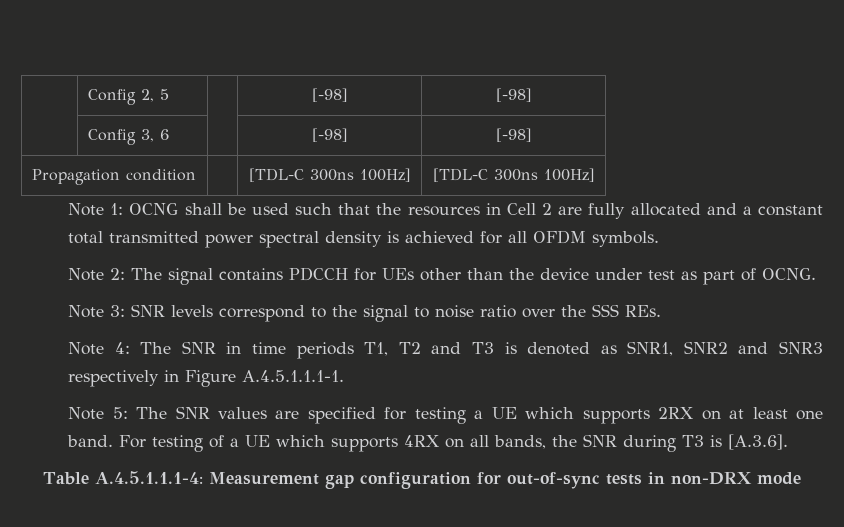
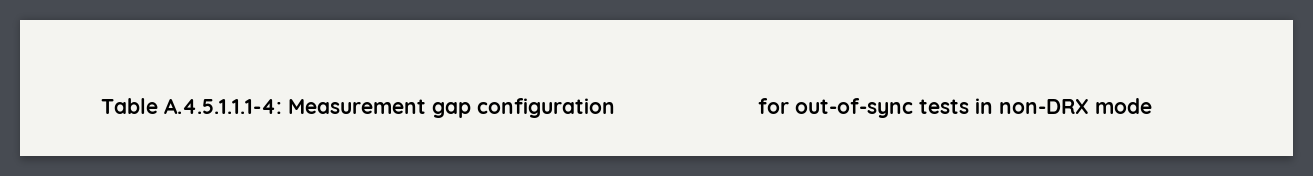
[87,89,169,105] [311,88,348,102] [495,88,532,102] [87,129,169,145] [311,128,348,142] [495,128,532,142] [31,169,196,185] [248,168,411,182] [432,168,595,182] [68,203,823,219] [68,230,660,248] [68,267,817,285] [68,304,662,322] [68,341,823,359] [68,370,345,387] [68,406,823,424] [67,434,789,452] | Config 2, 5 | | [-98] | [-98] // | Config 3, 6 | | [-98] | [-98] // Propagation condition | | [TDL-C 300ns 100Hz] | [TDL-C 300ns 100Hz] // Note 1: OCNG shall be used such that the resources in Cell 2 are fully allocated and a constant total transmitted power spectral density is achieved for all OFDM symbols. // Note 2: The signal contains PDCCH for UEs other than the device under test as part of OCNG. // Note 3: SNR levels correspond to the signal to noise ratio over the SSS REs. // Note 4: The SNR in time periods T1, T2 and T3 is denoted as SNR1, SNR2 and SNR3 respectively in Figure A.4.5.1.1.1-1. // Note 5: The SNR values are specified for testing a UE which supports 2RX on at least one band. For testing of a UE which supports 4RX on all bands, the SNR during T3 is [A.3.6]. // -> (101, 106) none

